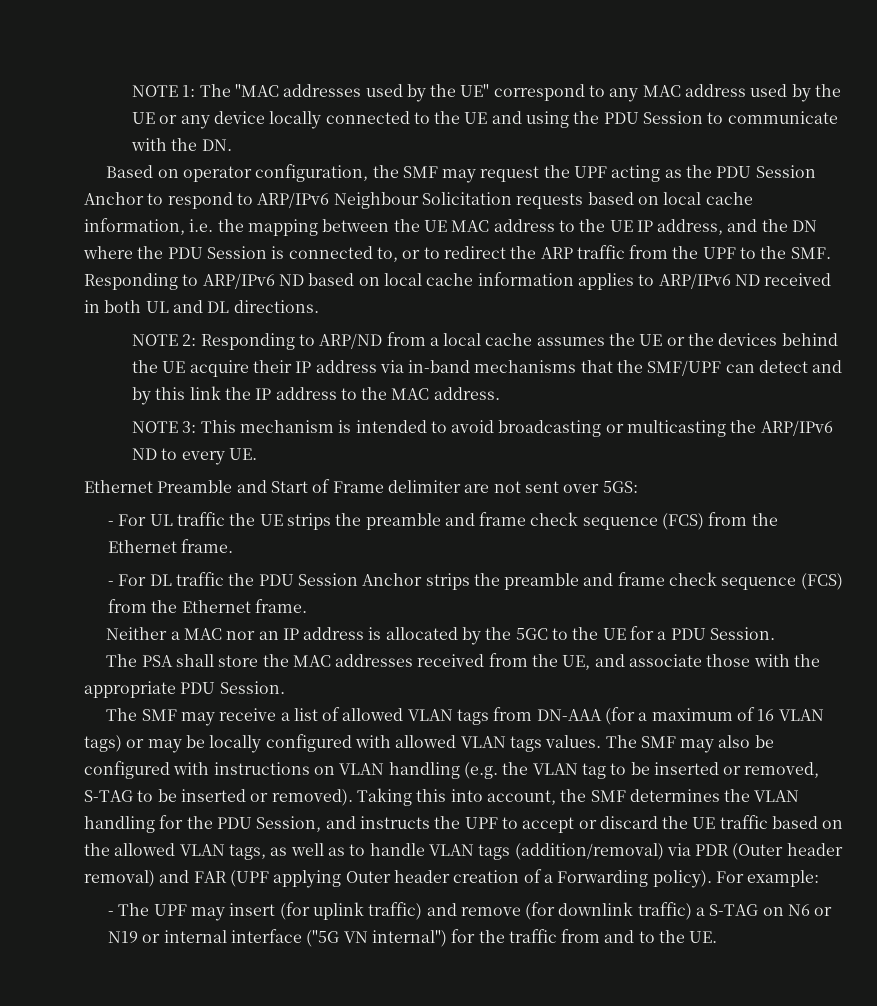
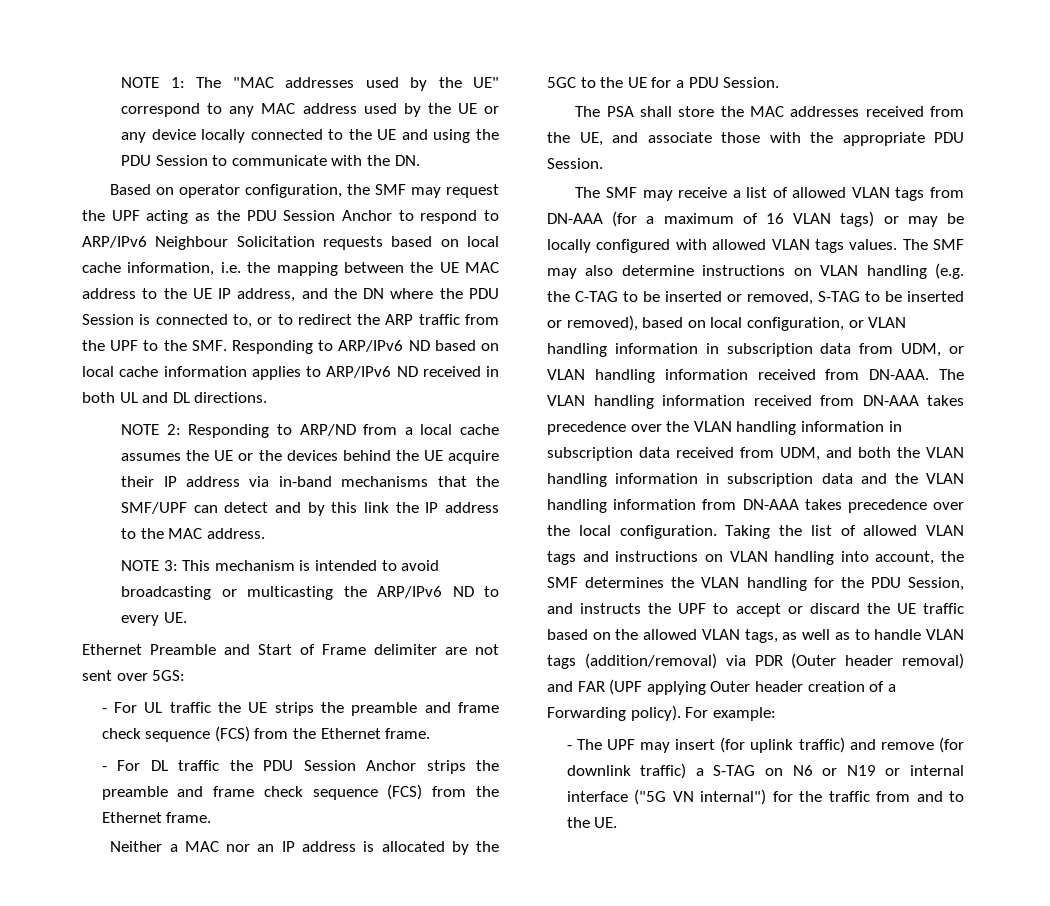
[754,735,774,748] [84,761,210,779] be configured with -> [621,265,694,276] determine
[532,763,606,779] VLAN tag -> [575,291,618,302] C-TAG
[271,788,447,806] removed). Taking this -> [566,315,907,331] [547,343,964,357] [547,369,964,383] [547,395,964,409] [547,421,902,435] [547,447,964,461] [547,473,965,487] [547,499,964,513] [547,525,964,539] [547,551,835,565] removed), based on local configuration, or VLAN handling information in subscription data from UDM, or VLAN handling information received from DN-AAA. The VLAN handling information received from DN-AAA takes precedence over the VLAN handling information in subscription data received from UDM, and both the VLAN handling information in subscription data and the VLAN handling information from DN-AAA takes precedence over the local configuration. Taking the list of allowed VLAN tags and instructions on VLAN handling

